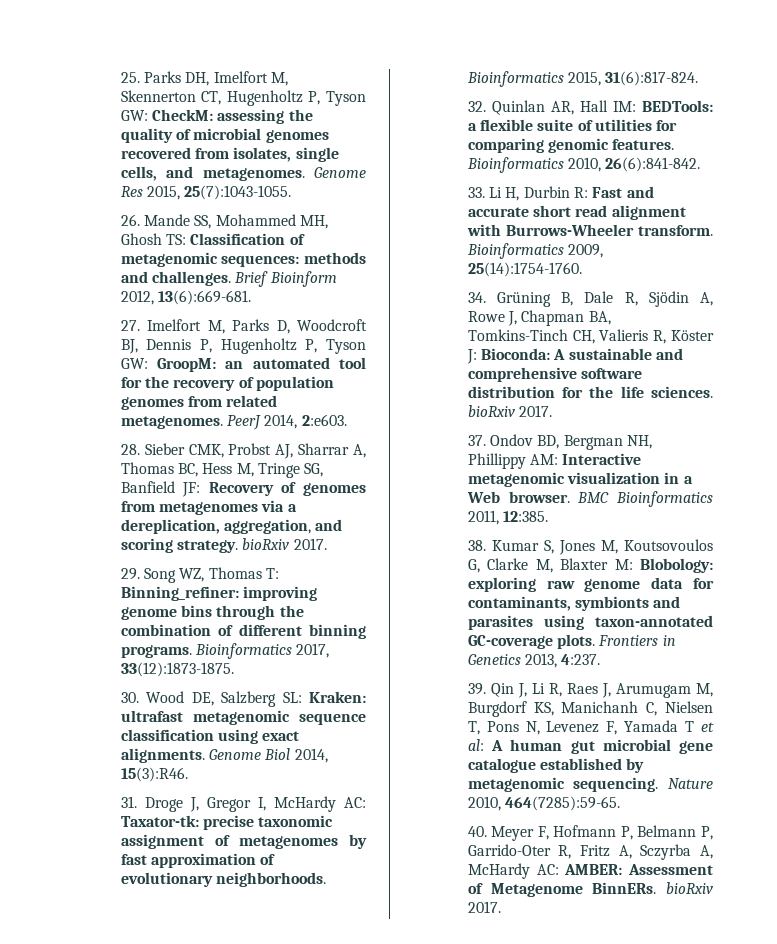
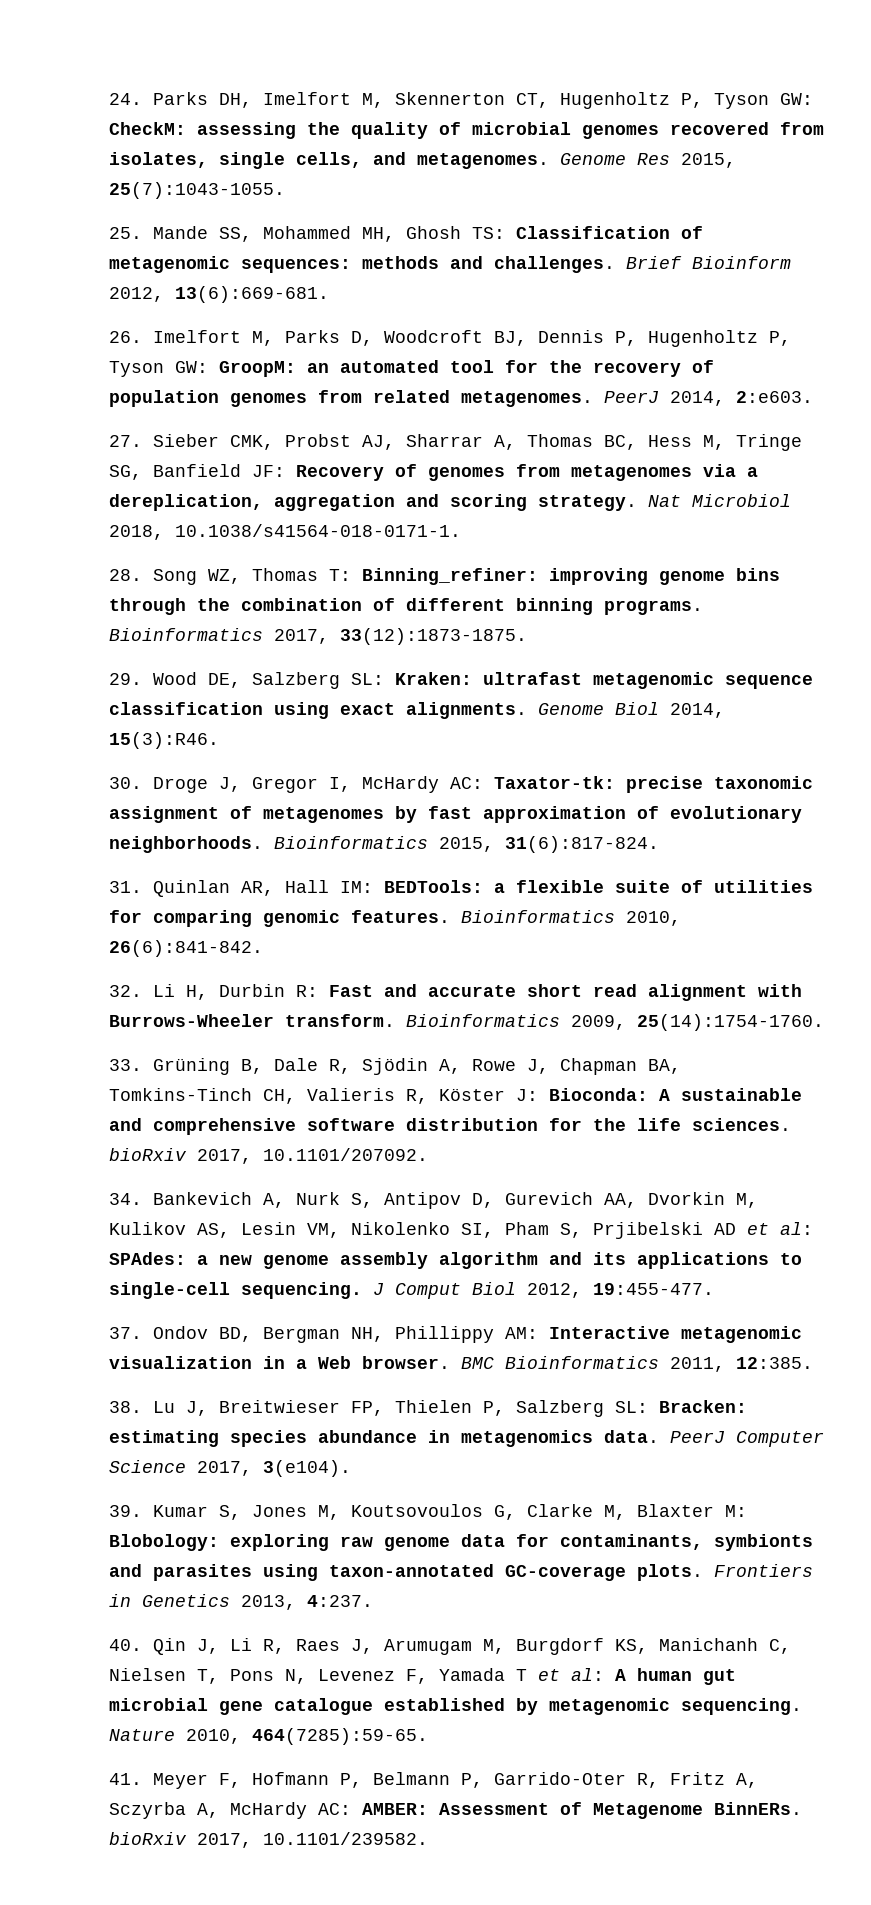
[120,72,140,83] 25. -> [109,93,143,105] 24.
[120,214,140,226] 26. -> [109,227,143,239] 25.
[120,320,140,331] 27. -> [109,331,143,343] 26.
[120,444,140,455] 28. -> [109,435,143,447] 27.
[224,519,312,534] aggregation, -> [274,494,396,511] aggregation
[242,538,327,550] [120,568,140,580] bioRxiv 2017. // 29. -> [648,494,792,507] [109,524,462,540] [109,569,143,581] Nat Microbiol 2018, 10.1038/s41564-018-0171-1. // 28.
[120,692,139,703] 30. -> [109,673,143,685] 29.
[120,796,137,808] 31. -> [109,777,143,789] 30.
[467,101,486,112] 32. -> [109,881,143,893] 31.
[467,187,485,198] 33. -> [109,985,143,997] 32.
[467,292,486,303] 34. -> [109,1059,143,1071] 33.
[519,405,553,417] 2017. -> [197,1148,429,1164] [109,1192,759,1209] [109,1222,814,1239] [109,1252,803,1269] [109,1282,715,1299] 2017, 10.1101/207092. // 34. Bankevich A, Nurk S, Antipov D, Gurevich AA, Dvorkin M, Kulikov AS, Lesin VM, Nikolenko SI, Pham S, Prjibelski AD et al: SPAdes: a new genome assembly algorithm and its applications to single-cell sequencing. J Comput Biol 2012, 19:455-477.
(486, 545) none -> [153,1400,748,1417] [109,1430,825,1447] [109,1460,352,1477] [109,1505,143,1517] Lu J, Breitwieser FP, Thielen P, Salzberg SL: Bracken: estimating species abundance in metagenomics data. PeerJ Computer Science 2017, 3(e104). // 39.
[467,683,486,695] 39. -> [109,1639,143,1651] 40.
[467,826,487,837] 40. -> [109,1773,143,1785] 41.
[467,901,501,913] 2017. -> [197,1832,429,1848] 2017, 10.1101/239582.

